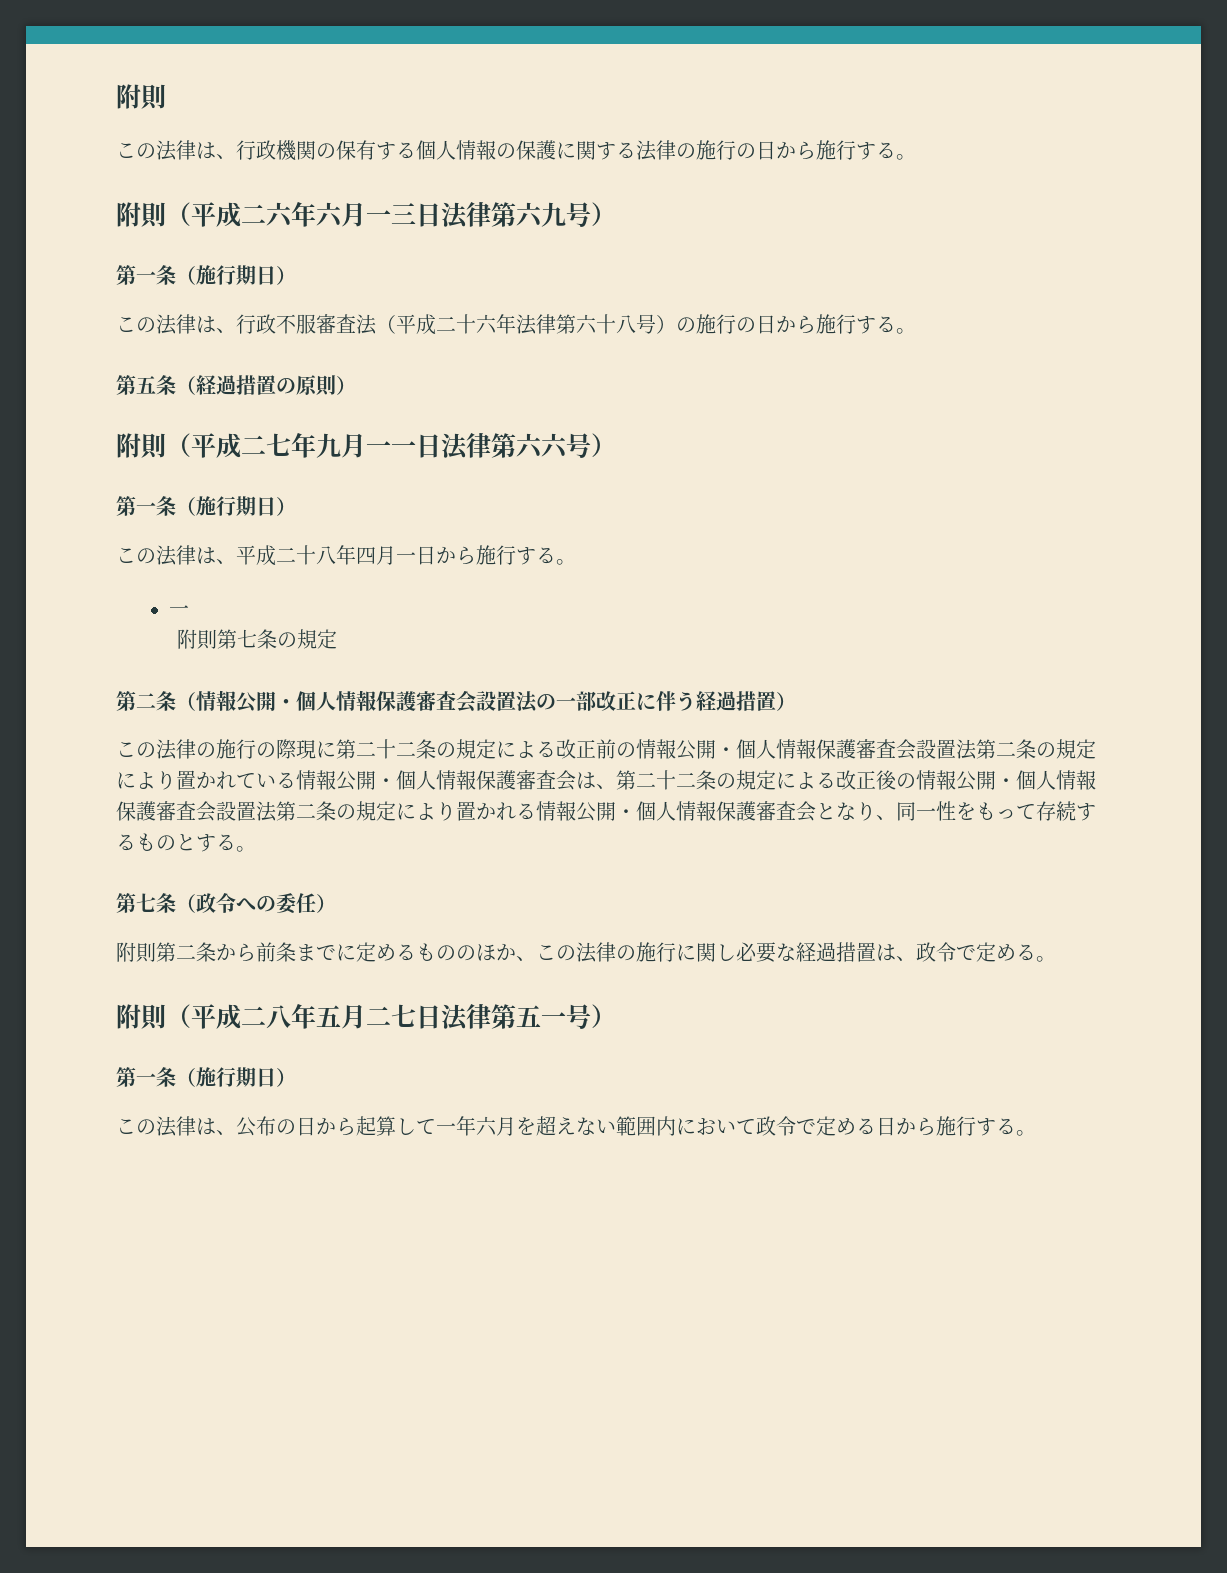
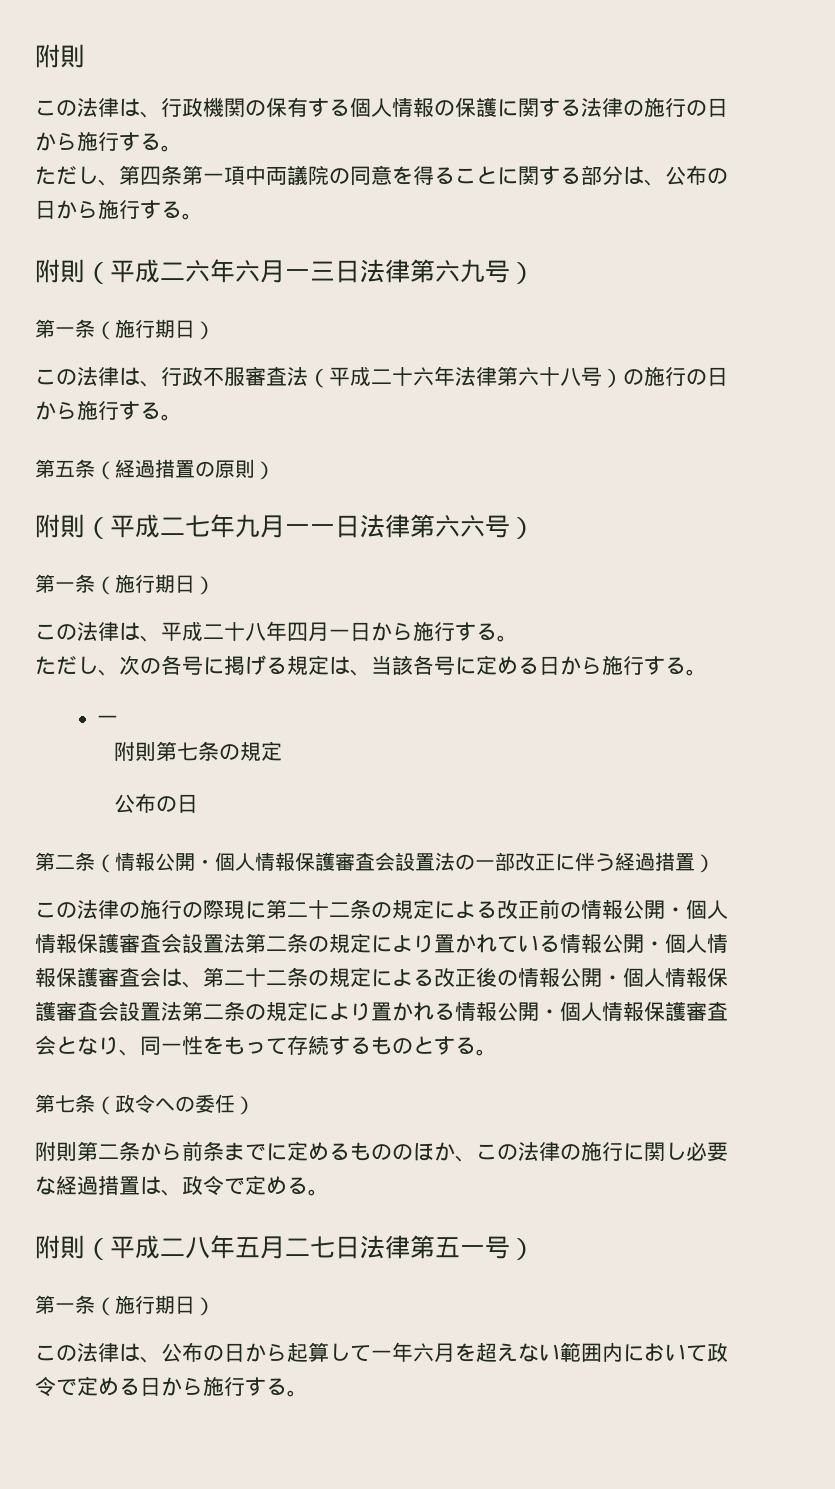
(916, 157) none -> [35,165,728,186] [35,200,203,220] // ただし、第四条第一項中両議院の同意を得ることに関する部分は、公布の日から施行する。
(576, 562) none -> [35,655,707,676] // ただし、次の各号に掲げる規定は、当該各号に定める日から施行する。
(338, 639) none -> [114,793,199,813] // 公布の日

